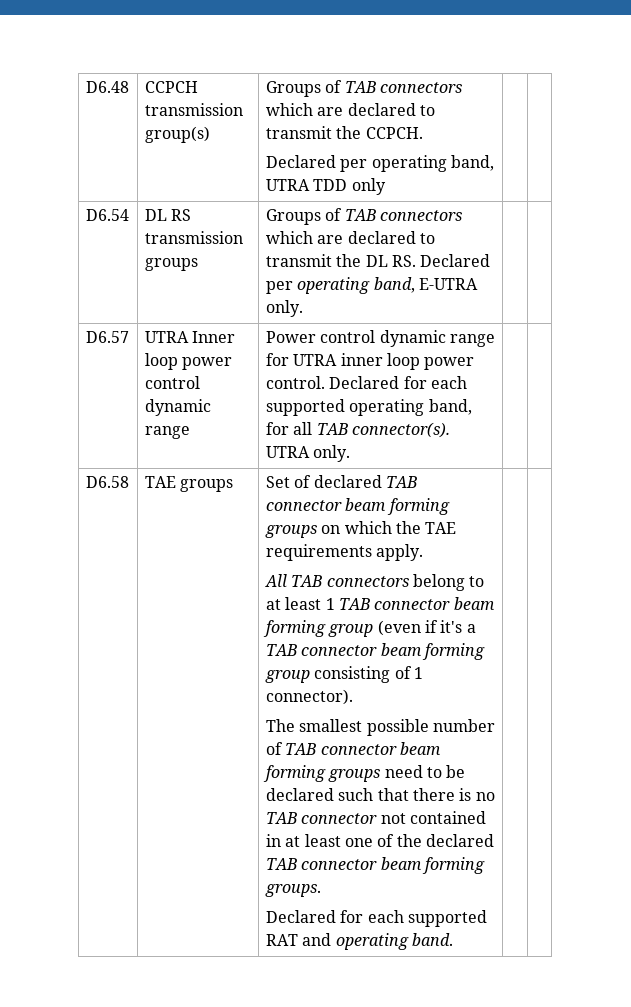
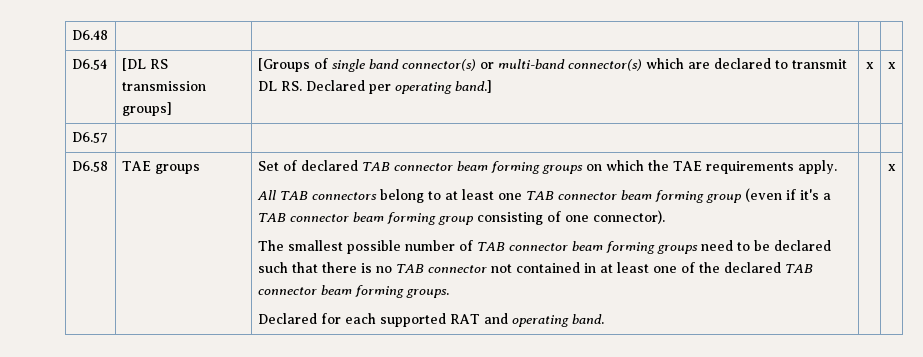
[144,81,198,93] [144,103,243,116] [144,126,210,143] [265,80,462,97] [265,103,435,116] [265,126,423,139] [265,155,494,172] [265,178,386,195] [85,209,129,221] [144,209,192,221] [144,231,243,244] [144,258,198,271] [265,208,462,225] [265,231,435,244] [265,254,362,267] CCPCH transmission group(s) | Groups of TAB connectors which are declared to transmit the CCPCH. // Declared per operating band, UTRA TDD only | | // D6.54 | DL RS transmission groups | Groups of TAB connectors which are declared to transmit the -> [71,59,107,70] [121,58,168,71] [121,81,206,91] [121,102,172,116] [257,58,847,72] | | | // D6.54 | [DL RS transmission groups] | [Groups of single band connector(s) or multi-band connector(s) which are declared to transmit
[373,277,478,293] [265,300,303,317] [85,331,129,343] [144,331,236,343] [144,353,233,370] [144,376,200,389] [144,399,211,416] [144,426,190,439] [265,330,495,347] [265,353,475,370] [265,376,467,389] [265,399,472,416] [265,422,450,438] [265,445,351,462] band, E-UTRA only. | | // D6.57 | UTRA Inner loop power control dynamic range | Power control dynamic range for UTRA inner loop power control. Declared for each supported operating band, for all TAB connector(s). UTRA only. -> [454,80,492,93] [865,62,874,69] [887,62,896,69] [71,132,108,143] band.] | x | x // D6.57 | |
[325,598,335,610] 1 -> [497,193,522,200] one
[413,667,423,679] 1 -> [564,215,589,222] one
(453, 939) none -> [887,164,896,171] x

